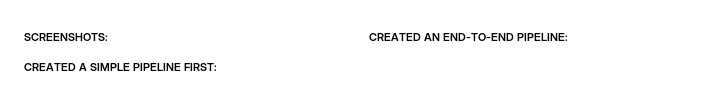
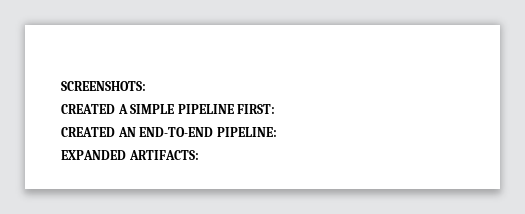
(568, 37) none -> [61,150,199,160] // EXPANDED ARTIFACTS:

